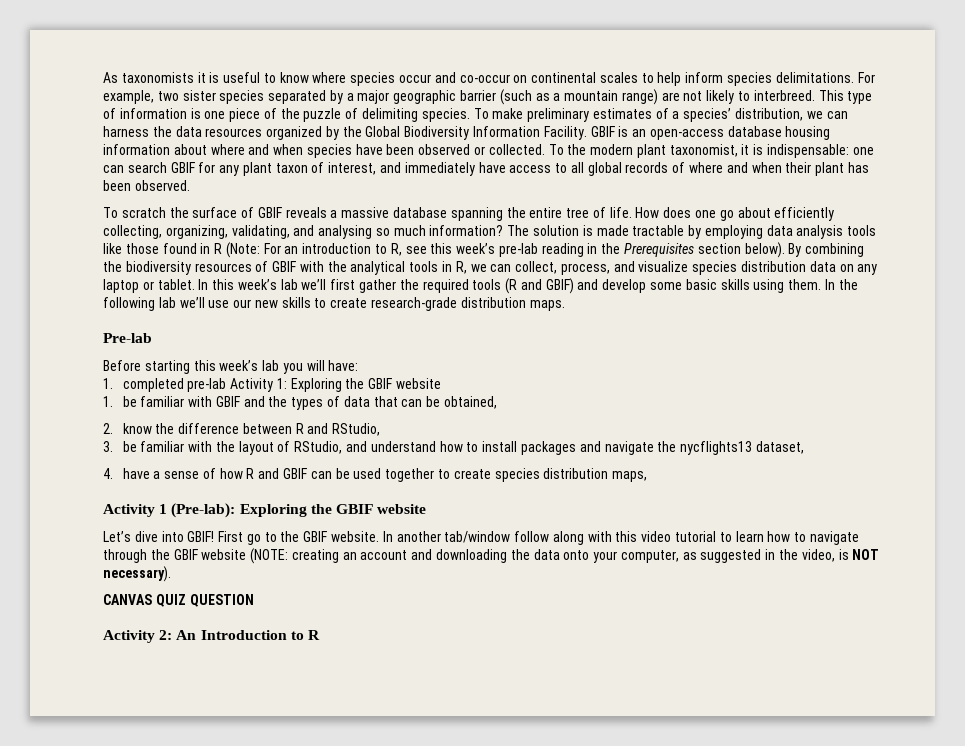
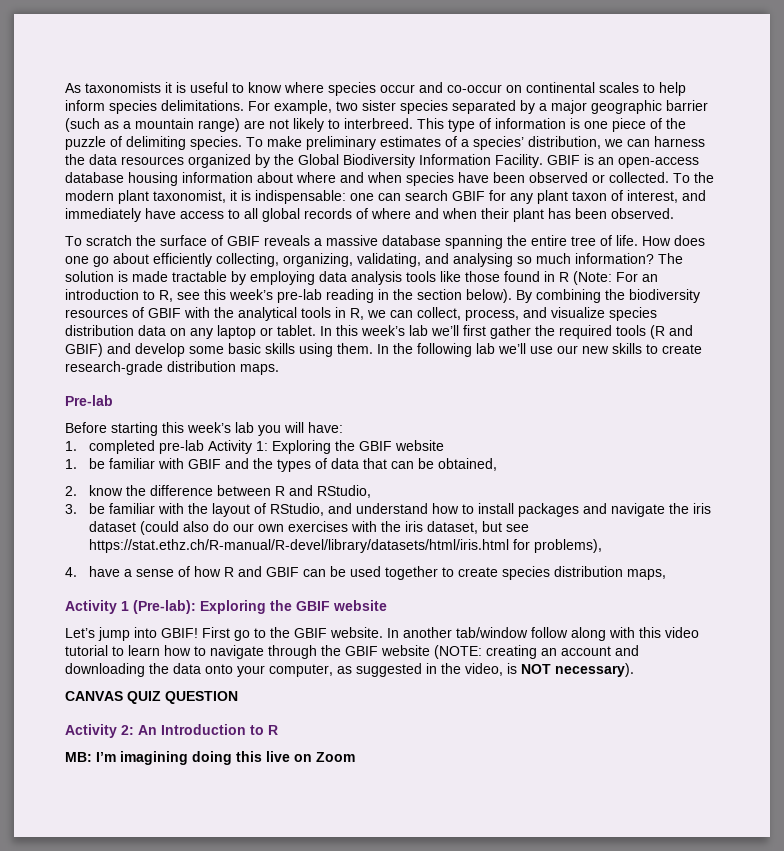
[624,243,695,257] Prerequisites -> (413, 294) none
[680,441,804,455] nycflights13 dataset, -> [692,503,711,514] [88,521,529,535] [88,539,602,553] iris dataset (could also do our own exercises with the iris dataset, but see https://stat.ethz.ch/R-manual/R-devel/library/datasets/html/iris.html for problems),
[134,531,158,542] dive -> [98,627,130,641] jump
(320, 635) none -> [65,751,355,765] // MB: I’m imagining doing this live on Zoom

